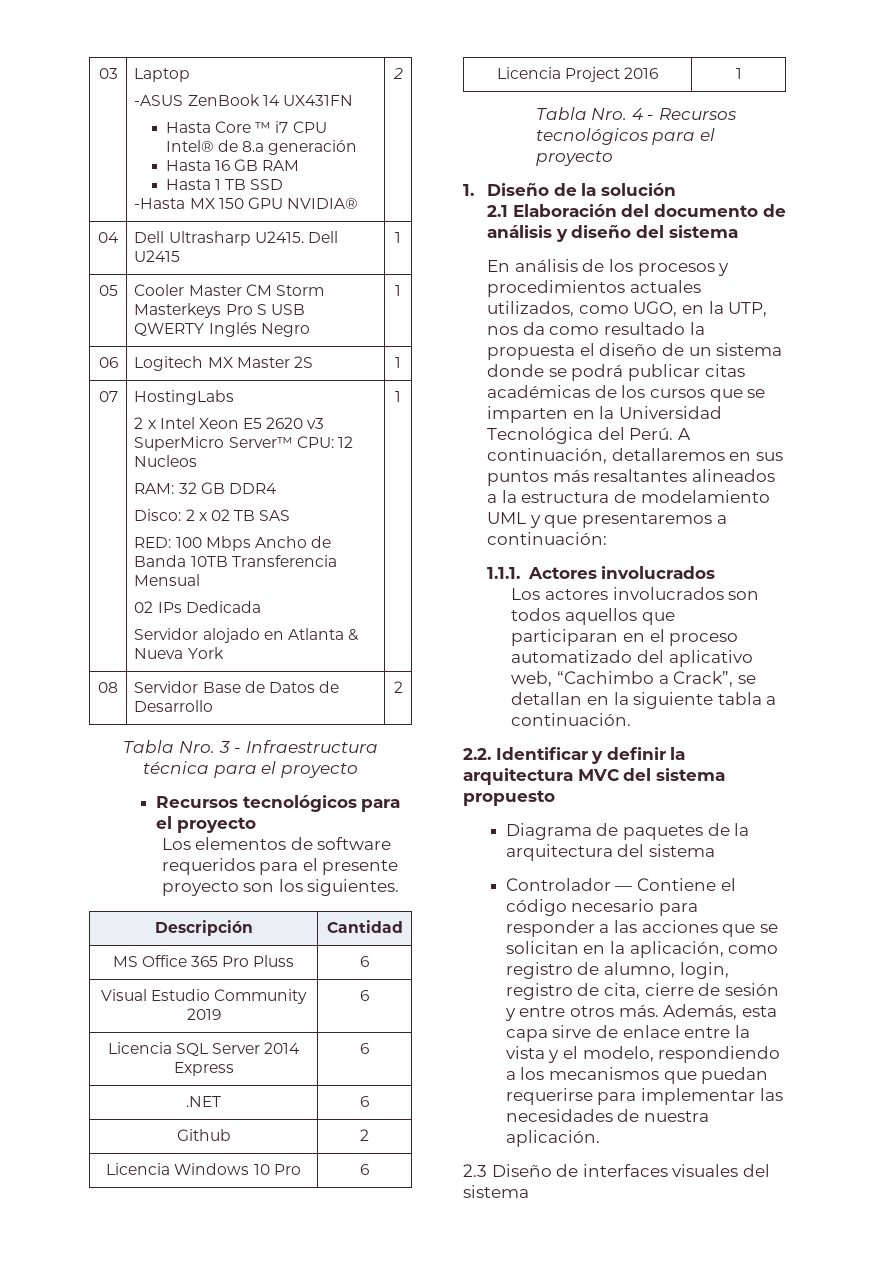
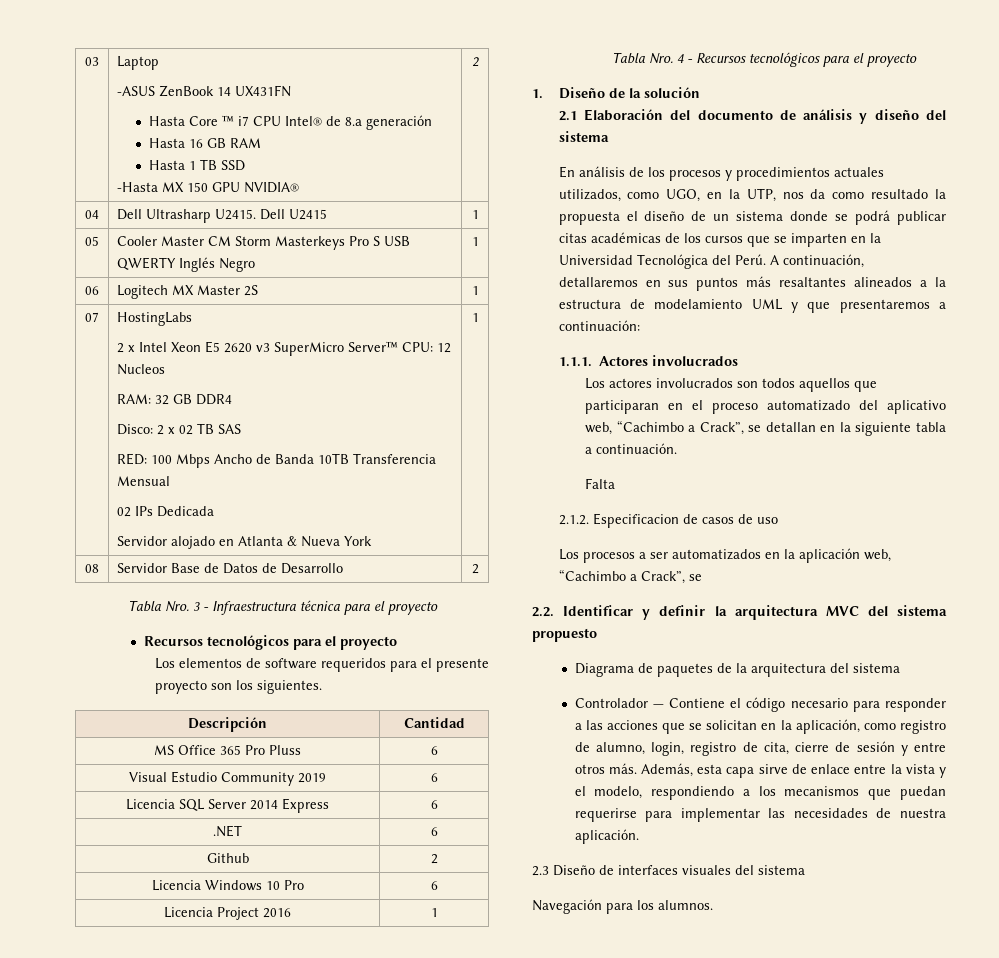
(632, 719) none -> [585,478,616,489] [558,513,778,528] [558,548,891,563] [558,569,702,584] // Falta // 2.1.2. Especificacion de casos de uso // Los procesos a ser automatizados en la aplicación web, “Cachimbo a Crack”, se
(529, 1191) none -> [532,899,713,914] // Navegación para los alumnos.

